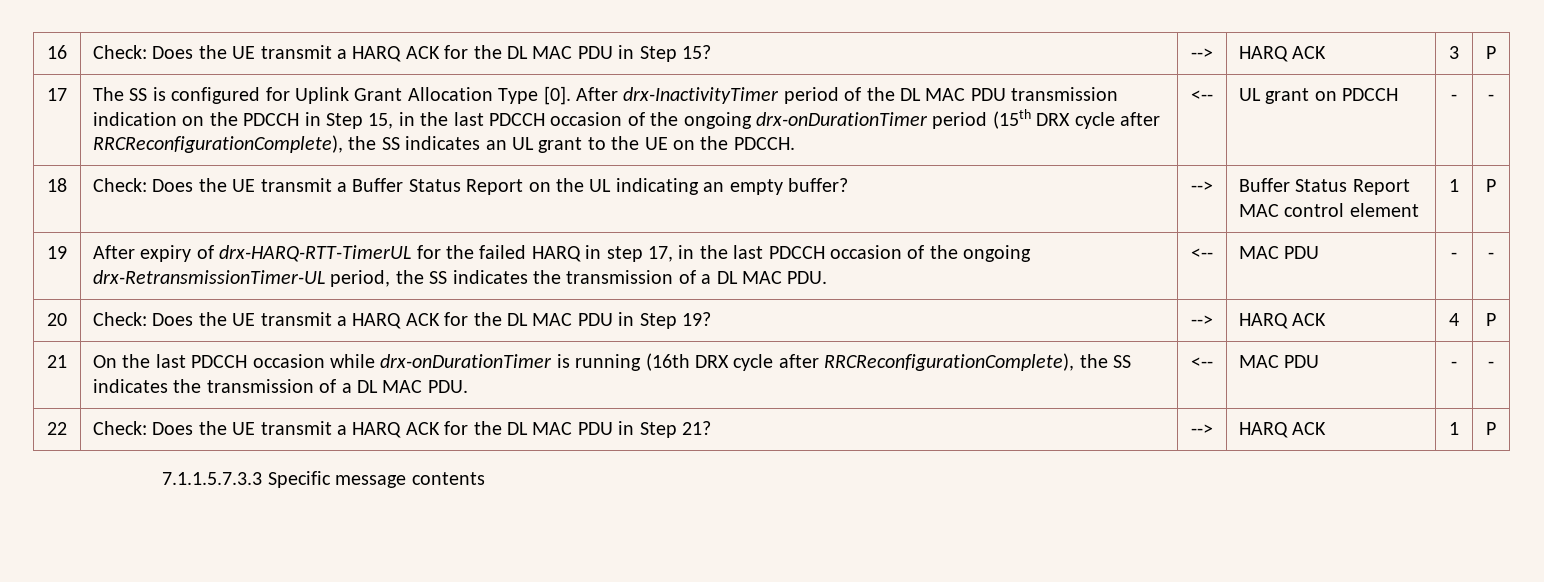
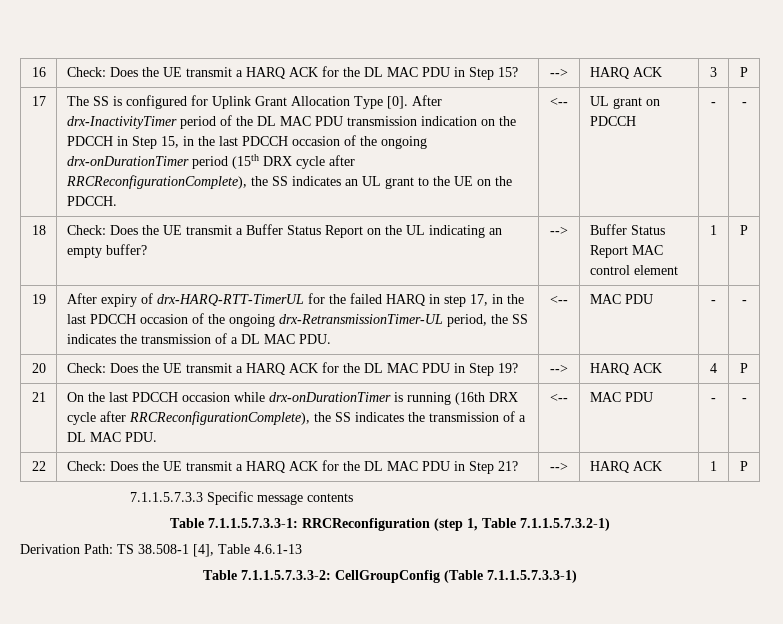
(485, 478) none -> [170,518,610,531] [20,544,302,557] [203,570,577,583] // Table 7.1.1.5.7.3.3-1: RRCReconfiguration (step 1, Table 7.1.1.5.7.3.2-1) // Derivation Path: TS 38.508-1 [4], Table 4.6.1-13 // Table 7.1.1.5.7.3.3-2: CellGroupConfig (Table 7.1.1.5.7.3.3-1)

